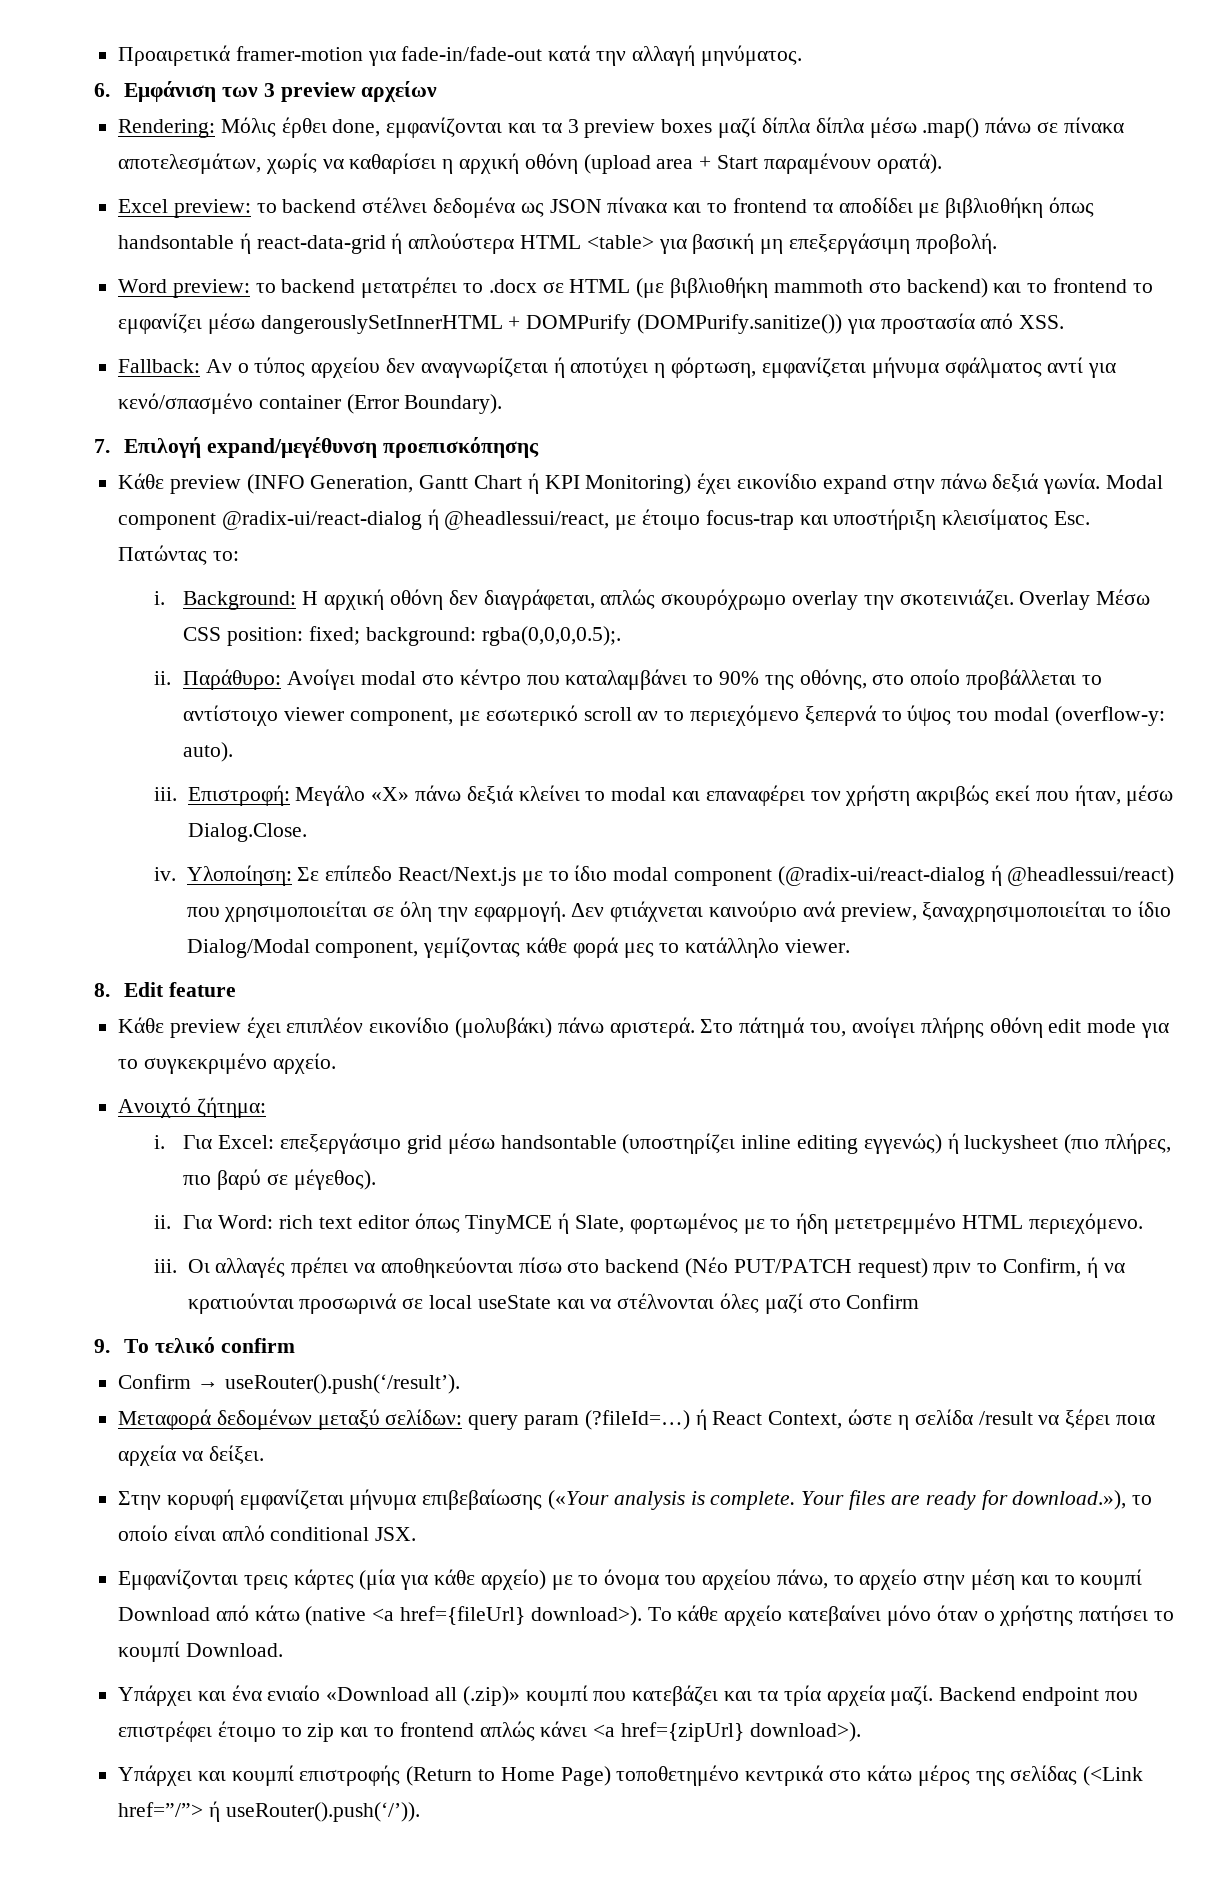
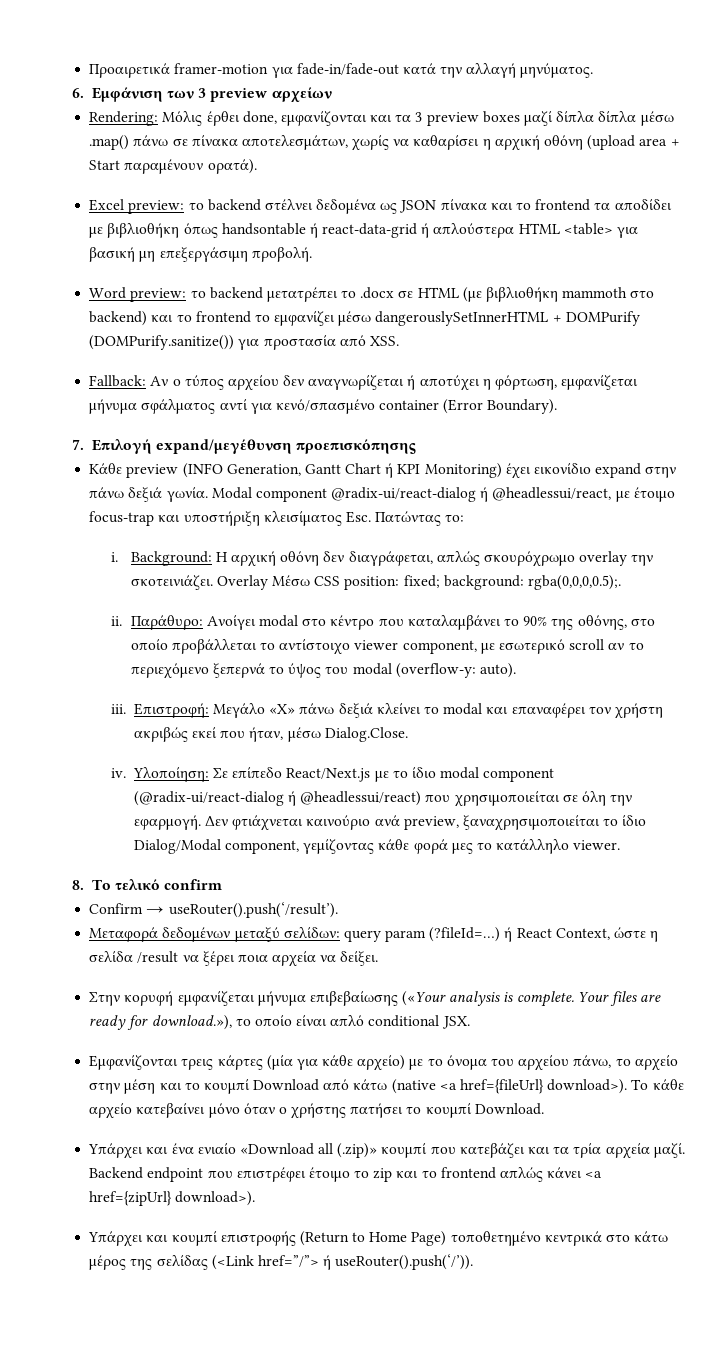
[124,982,236,997] [118,1017,1169,1038] [118,1053,336,1074] [118,1097,266,1118] [153,1133,1171,1154] [183,1169,376,1190] [153,1213,1143,1234] [153,1257,1125,1278] [187,1293,920,1314] [94,1339,111,1353] Edit feature // Κάθε preview έχει επιπλέον εικονίδιο (μολυβάκι) πάνω αριστερά. Στο πάτημά του, ανοίγει πλήρης οθόνη edit mode για το συγκεκριμένο αρχείο. // Ανοιχτό ζήτημα: // i. Για Excel: επεξεργάσιμο grid μέσω handsontable (υποστηρίζει inline editing εγγενώς) ή luckysheet (πιο πλήρες, πιο βαρύ σε μέγεθος). // ii. Για Word: rich text editor όπως TinyMCE ή Slate, φορτωμένος με το ήδη μετετρεμμένο HTML περιεχόμενο. // iii. Οι αλλαγές πρέπει να αποθηκεύονται πίσω στο backend (Νέο PUT/PATCH request) πριν το Confirm, ή να κρατιούνται προσωρινά σε local useState και να στέλνονται όλες μαζί στο Confirm // 9. -> (85, 885) none

